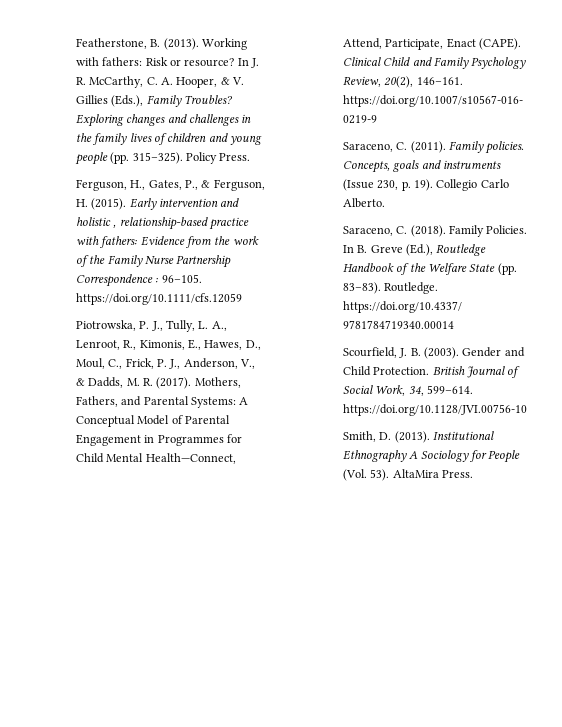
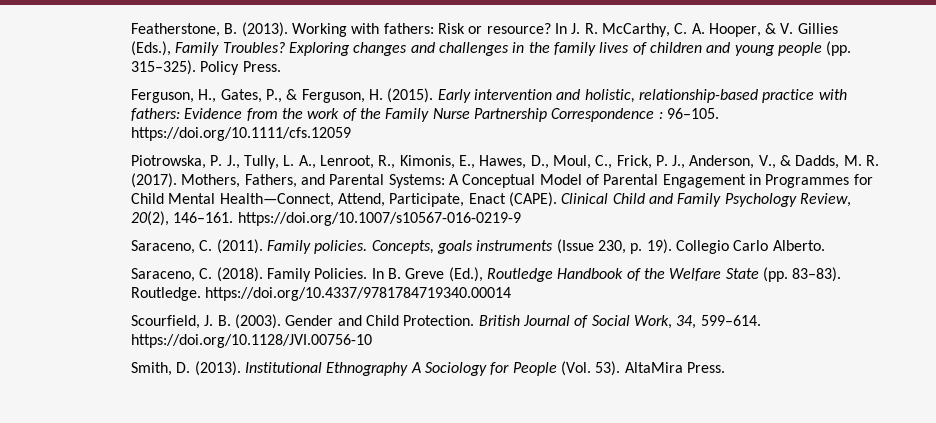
[75,217,117,228] holistic , -> [584,89,635,103] holistic,
[421,160,441,169] and -> (473, 247) none

